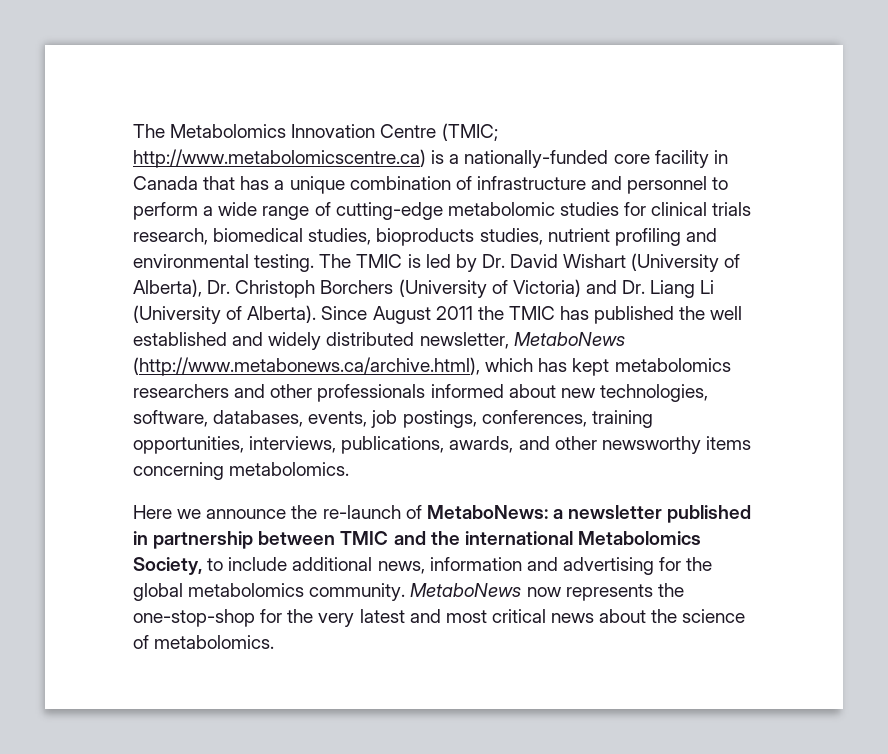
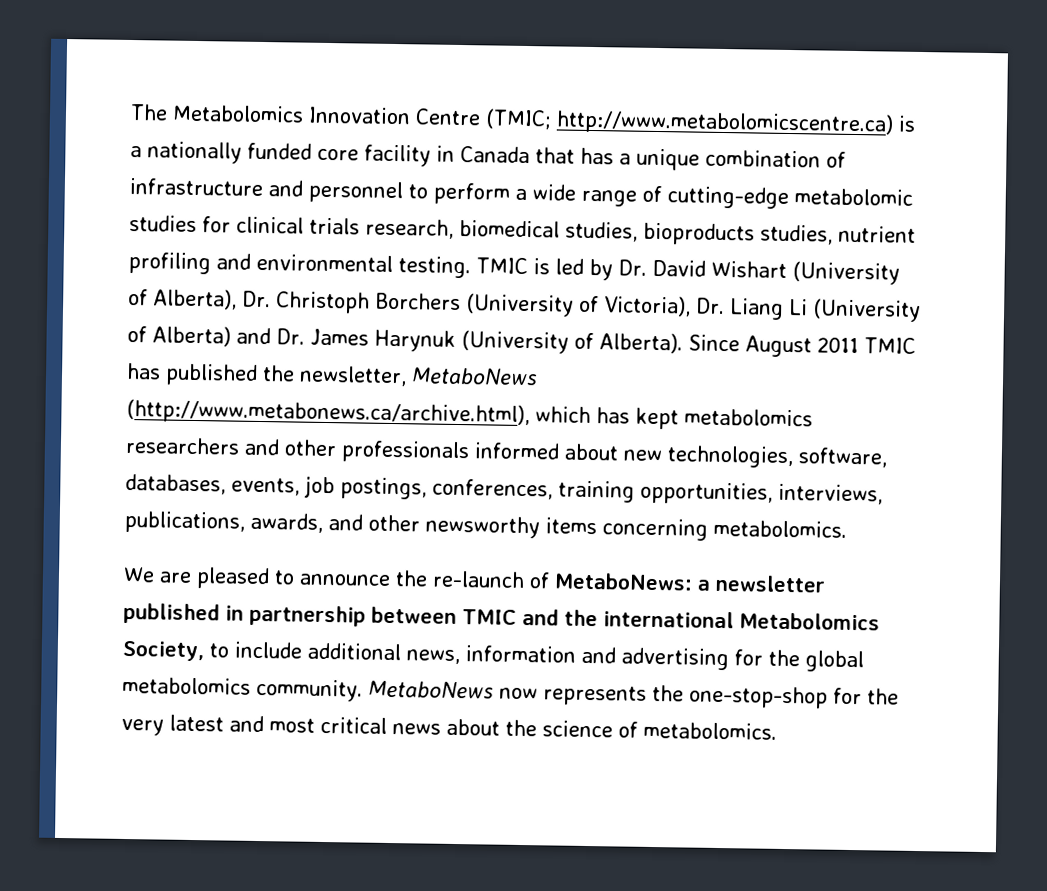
[464,150,609,168] nationally-funded -> [147,141,312,164] nationally funded
[319,254,352,268] The -> (471, 267) none
[512,279,617,297] Victoria) and -> [602,295,691,317] Victoria),
(243, 313) none -> [152,325,594,354] Alberta) and Dr. James Harynuk (University of
[477,306,504,320] the -> (859, 345) none
[710,306,743,320] [133,332,415,350] well established and widely distributed -> (295, 373) none
[133,505,202,519] Here we -> [123,566,295,590] We are pleased to

